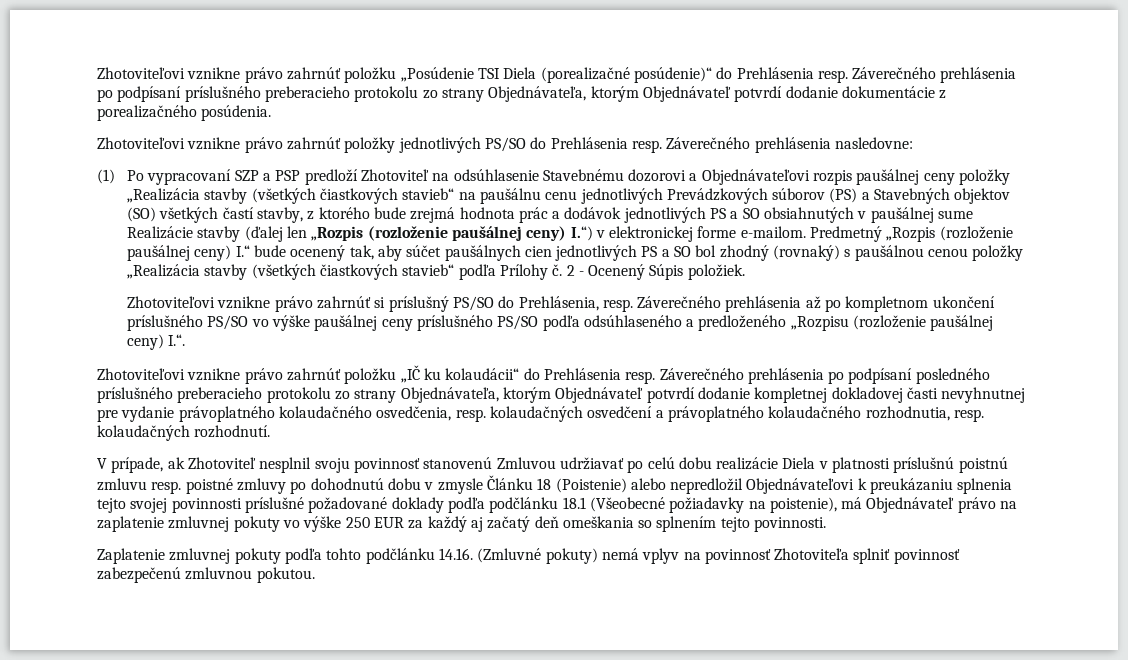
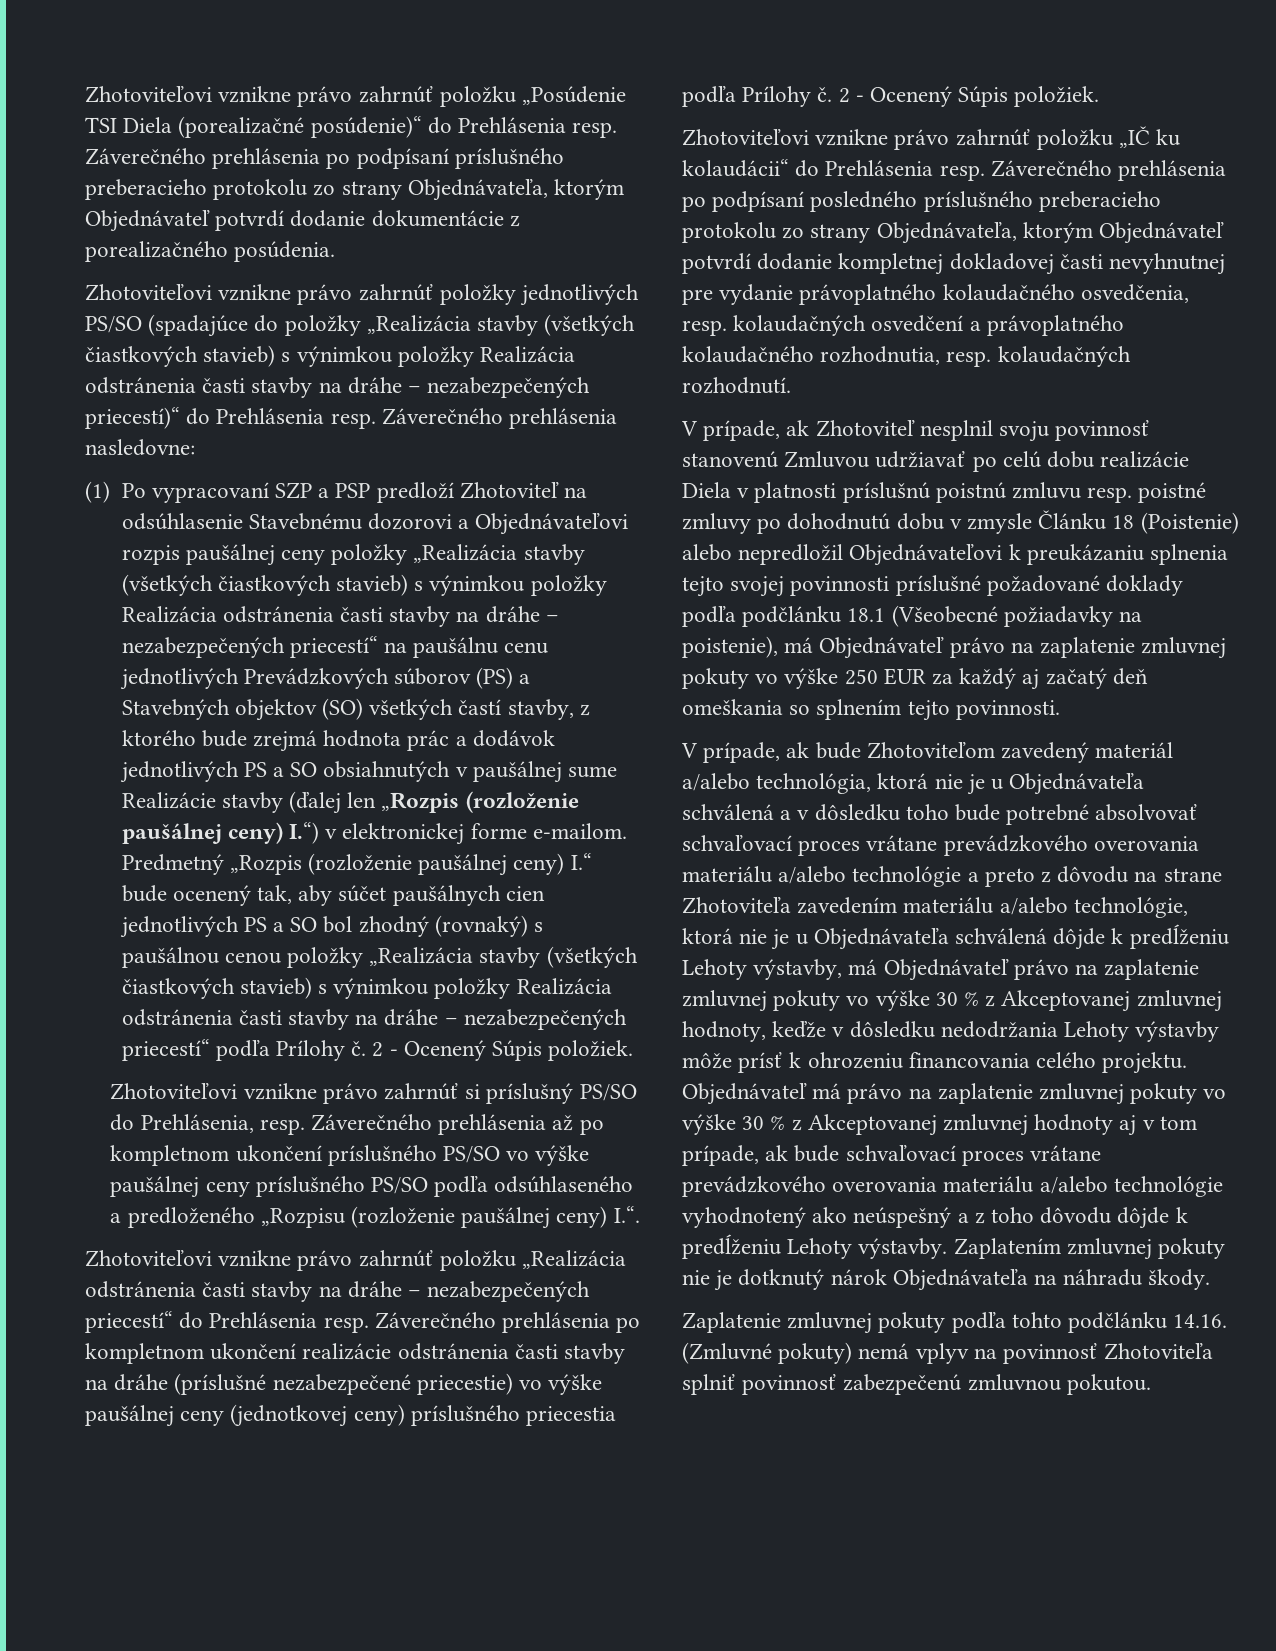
(526, 144) none -> [148,314,636,337] [85,345,576,367] [85,377,591,398] [85,407,180,429] (spadajúce do položky „Realizácia stavby (všetkých čiastkových stavieb) s výnimkou položky Realizácia odstránenia časti stavby na dráhe – nezabezpečených priecestí)“
[402,188,455,200] stavieb“ -> [335,574,607,596] [121,606,559,627] [121,636,378,658] stavieb) s výnimkou položky Realizácia odstránenia časti stavby na dráhe – nezabezpečených priecestí“
[402,264,455,276] stavieb“ -> [239,977,612,999] [121,1009,627,1030] [121,1039,210,1061] stavieb) s výnimkou položky Realizácia odstránenia časti stavby na dráhe – nezabezpečených priecestí“
(186, 340) none -> [85,1249,627,1271] [85,1281,591,1302] [85,1311,641,1333] [85,1343,626,1364] [85,1373,603,1395] [85,1404,617,1427] [682,85,1100,107] // Zhotoviteľovi vznikne právo zahrnúť položku „Realizácia odstránenia časti stavby na dráhe – nezabezpečených priecestí“ do Prehlásenia resp. Záverečného prehlásenia po kompletnom ukončení realizácie odstránenia časti stavby na dráhe (príslušné nezabezpečené priecestie) vo výške paušálnej ceny (jednotkovej ceny) príslušného priecestia podľa Prílohy č. 2 - Ocenený Súpis položiek.
(827, 524) none -> [681,741,1174,763] [682,772,1145,795] [682,804,1199,825] [682,834,1199,856] [682,866,1222,887] [682,896,1188,918] [682,924,1229,950] [682,958,1200,981] [682,990,1222,1012] [682,1020,1220,1042] [682,1052,1188,1074] [682,1082,1227,1105] [682,1114,1197,1136] [682,1144,1102,1166] [682,1176,1223,1197] [682,1207,1188,1229] [682,1234,1226,1260] [682,1268,1211,1291] // V prípade, ak bude Zhotoviteľom zavedený materiál a/alebo technológia, ktorá nie je u Objednávateľa schválená a v dôsledku toho bude potrebné absolvovať schvaľovací proces vrátane prevádzkového overovania materiálu a/alebo technológie a preto z dôvodu na strane Zhotoviteľa zavedením materiálu a/alebo technológie, ktorá nie je u Objednávateľa schválená dôjde k predĺženiu Lehoty výstavby, má Objednávateľ právo na zaplatenie zmluvnej pokuty vo výške 30 % z Akceptovanej zmluvnej hodnoty, keďže v dôsledku nedodržania Lehoty výstavby môže prísť k ohrozeniu financovania celého projektu. Objednávateľ má právo na zaplatenie zmluvnej pokuty vo výške 30 % z Akceptovanej zmluvnej hodnoty aj v tom prípade, ak bude schvaľovací proces vrátane prevádzkového overovania materiálu a/alebo technológie vyhodnotený ako neúspešný a z toho dôvodu dôjde k predĺženiu Lehoty výstavby. Zaplatením zmluvnej pokuty nie je dotknutý nárok Objednávateľa na náhradu škody.

